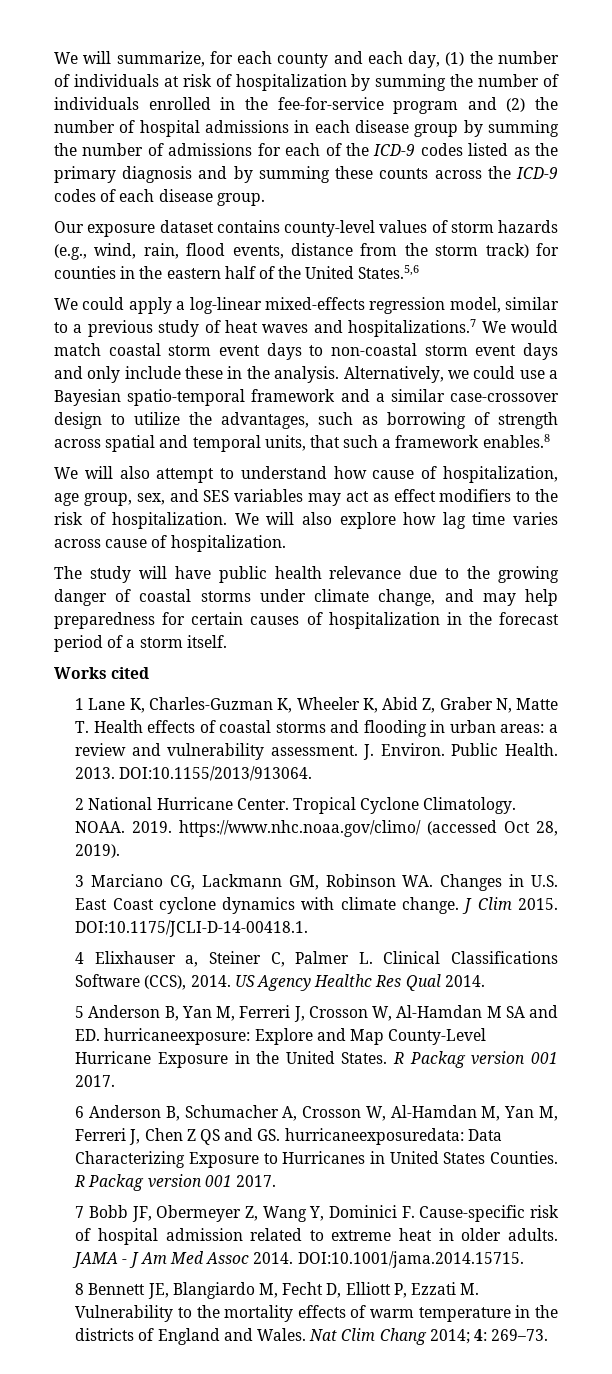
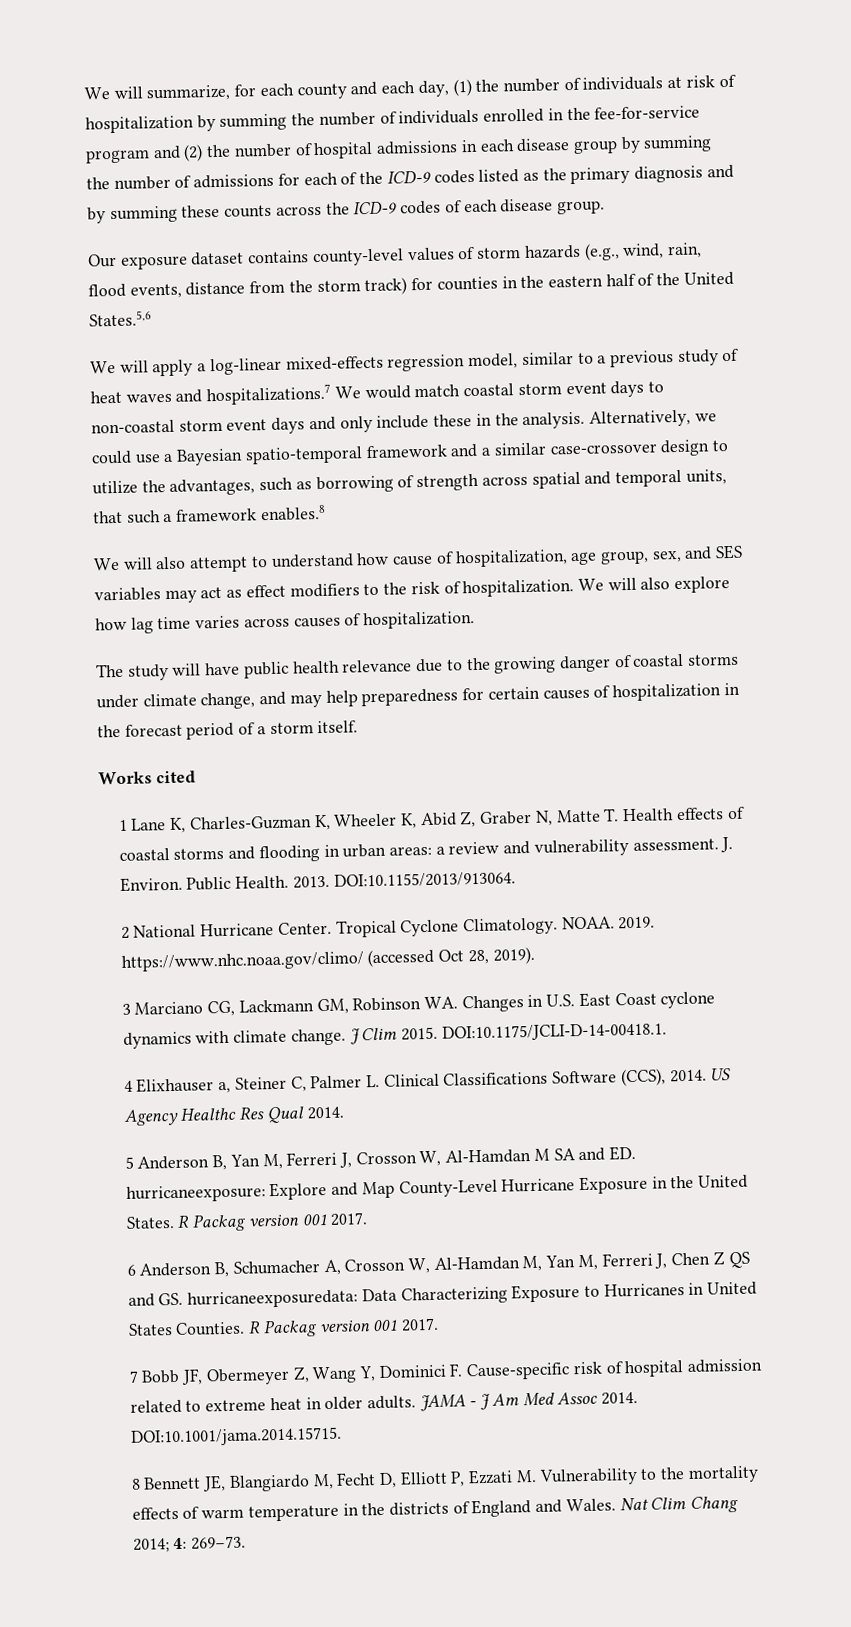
[82,297,125,310] could -> [119,360,149,373] will
[105,539,148,548] cause -> [293,617,341,628] causes

